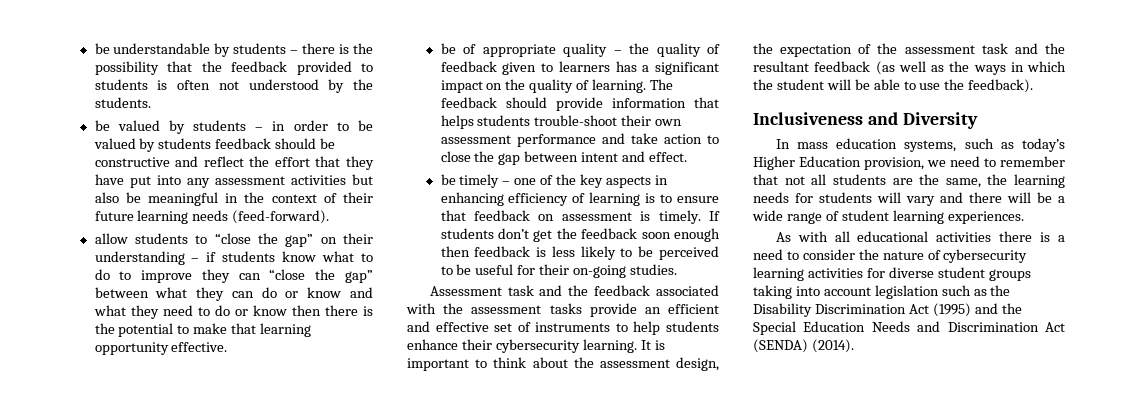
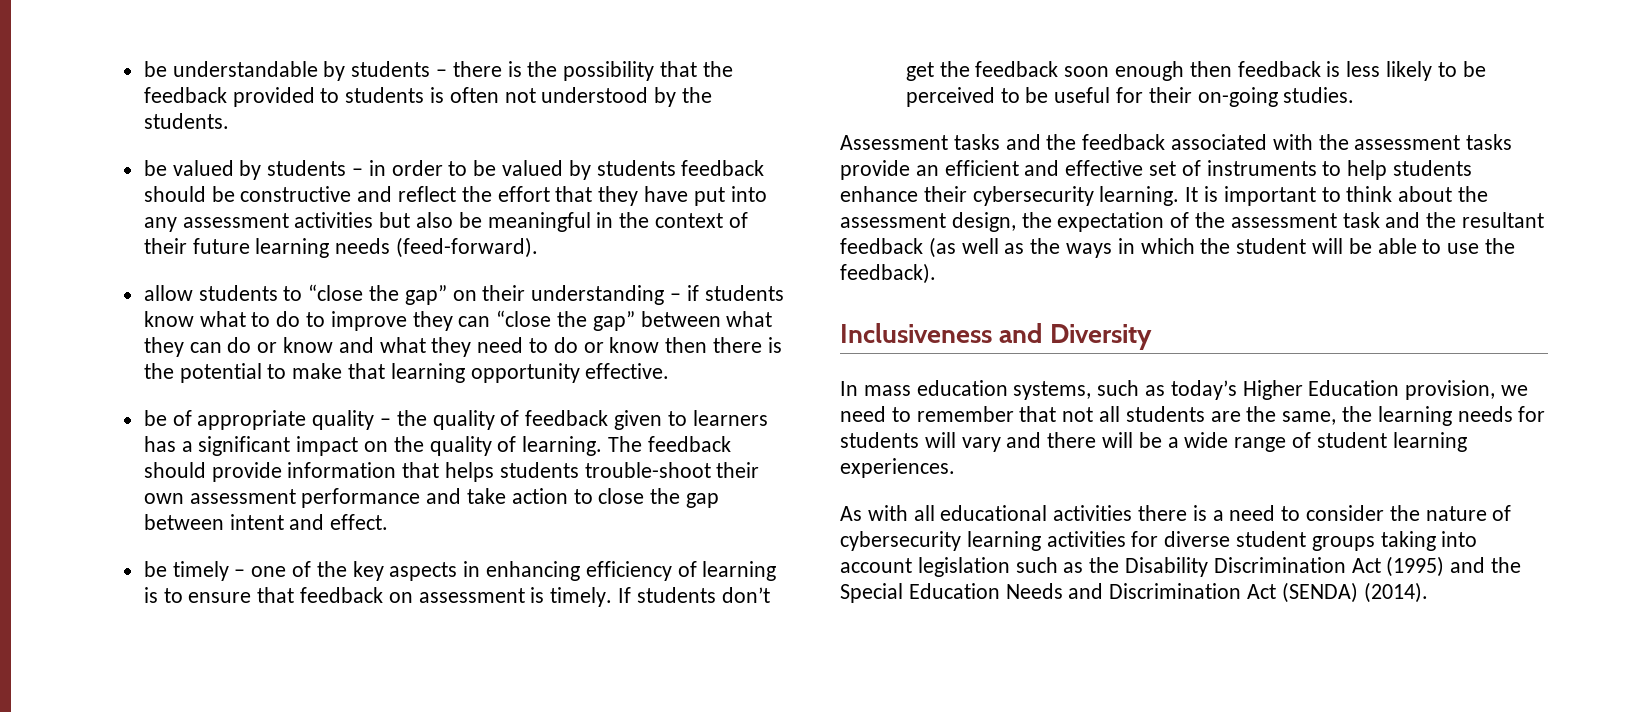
[507,285,534,296] task -> [953,134,1000,150] tasks

